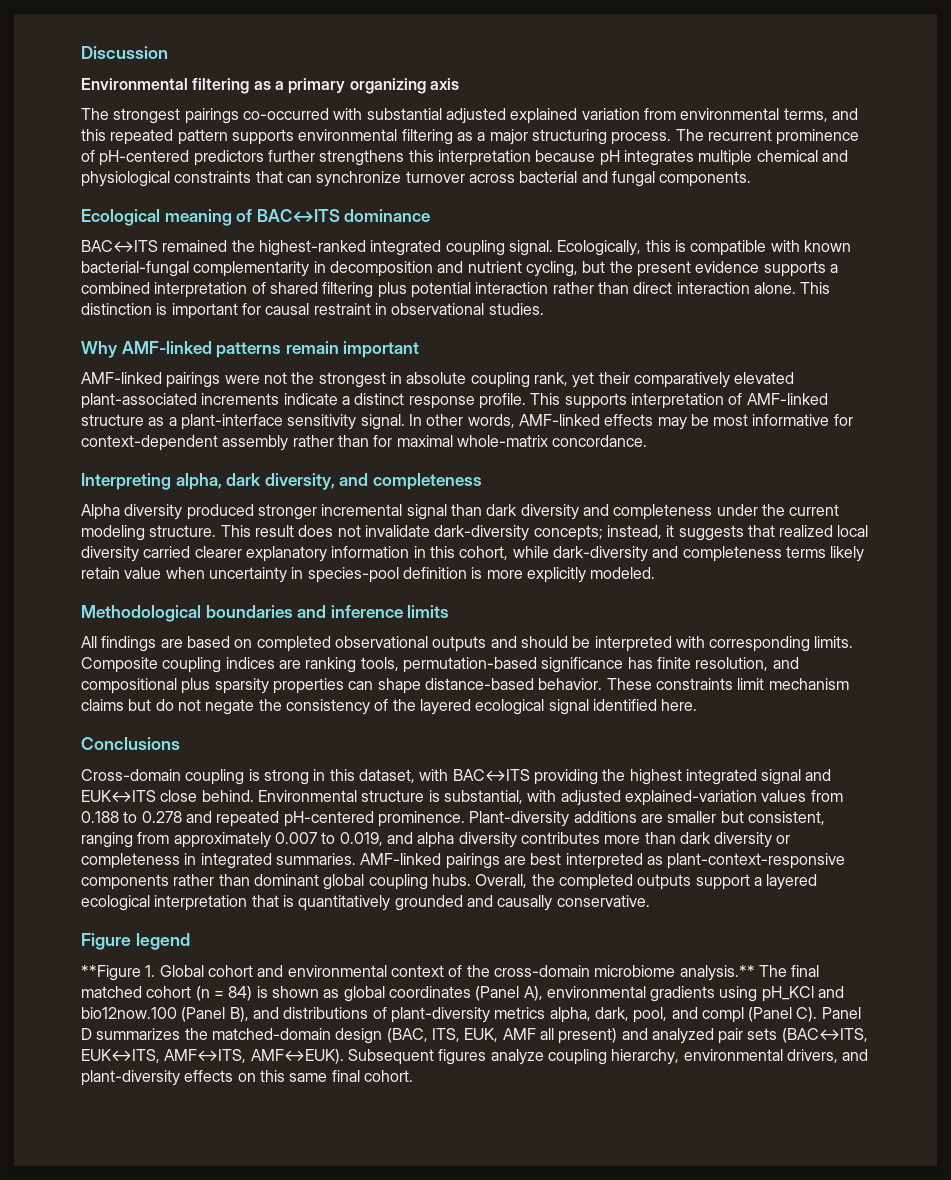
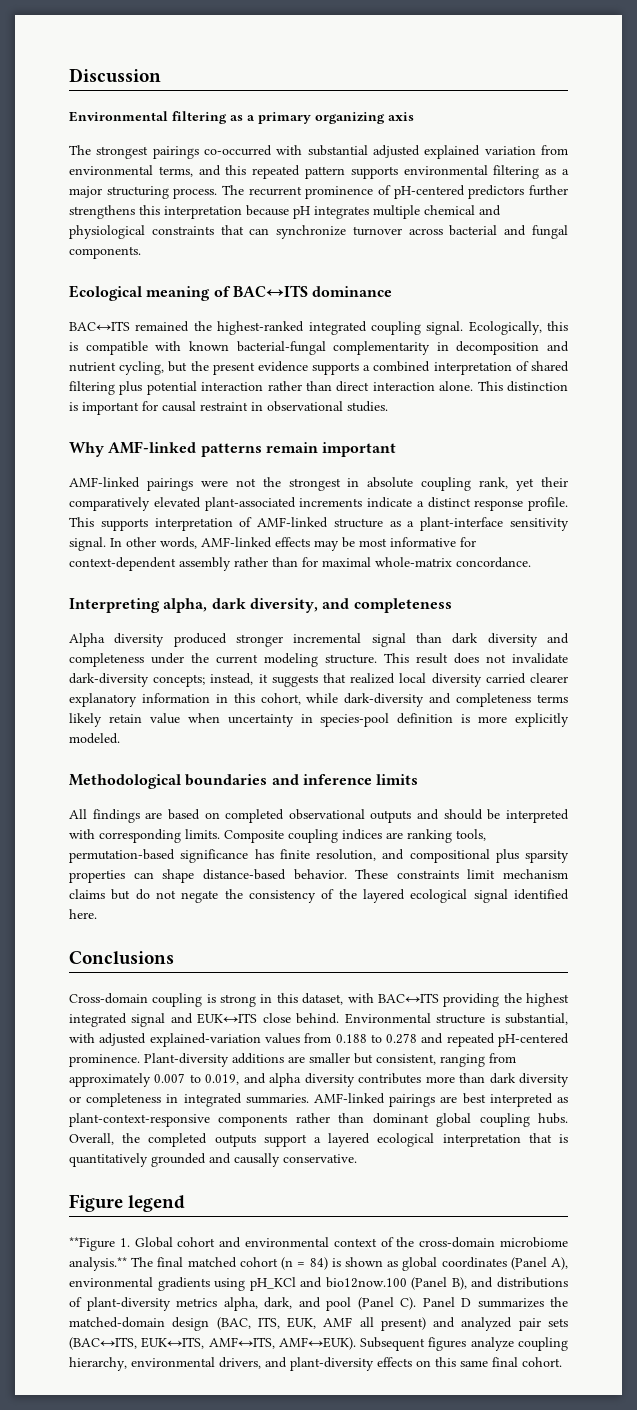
[633,1007,744,1023] pool, and compl -> [298,1297,351,1311] and pool

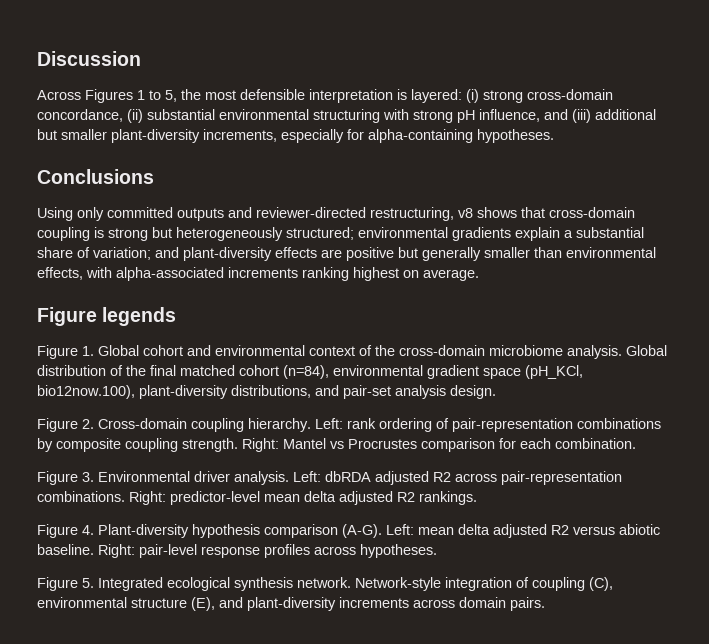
[69,111,414,124] [69,145,568,159] [69,165,569,179] [69,185,568,199] [69,205,501,219] [69,225,568,239] [69,246,141,259] [69,285,393,301] [69,321,568,335] [69,341,569,355] [69,361,569,375] [69,381,568,395] [69,401,388,415] [69,441,397,457] [69,477,569,491] [69,497,568,511] [69,517,569,531] [69,537,476,551] [69,557,531,571] [69,598,452,613] [69,633,569,647] [69,653,568,667] [69,673,568,687] [69,693,569,707] [69,713,569,727] [69,733,120,744] [69,774,419,789] [69,809,569,823] [69,829,486,843] [69,849,569,863] [69,869,568,883] [69,889,569,903] [69,909,97,919] [69,951,174,965] [69,993,570,1007] [69,1013,569,1027] [69,1033,570,1047] [69,1053,516,1067] [69,1073,569,1087] [69,1093,568,1107] [69,1113,568,1127] [69,1133,568,1147] [69,1153,357,1167] [69,1194,186,1212] [69,1237,115,1251] Environmental filtering as a primary organizing axis // The strongest pairings co-occurred with substantial adjusted explained variation from environmental terms, and this repeated pattern supports environmental filtering as a major structuring process. The recurrent prominence of pH-centered predictors further strengthens this interpretation because pH integrates multiple chemical and physiological constraints that can synchronize turnover across bacterial and fungal components. // Ecological meaning of BAC↔ITS dominance // BAC↔ITS remained the highest-ranked integrated coupling signal. Ecologically, this is compatible with known bacterial-fungal complementarity in decomposition and nutrient cycling, but the present evidence supports a combined interpretation of shared filtering plus potential interaction rather than direct interaction alone. This distinction is important for causal restraint in observational studies. // Why AMF-linked patterns remain important // AMF-linked pairings were not the strongest in absolute coupling rank, yet their comparatively elevated plant-associated increments indicate a distinct response profile. This supports interpretation of AMF-linked structure as a plant-interface sensitivity signal. In other words, AMF-linked effects may be most informative for context-dependent assembly rather than for maximal whole-matrix concordance. // Interpreting alpha, dark diversity, and completeness // Alpha diversity produced stronger incremental signal than dark diversity and completeness under the current modeling structure. This result does not invalidate dark-diversity concepts; instead, it suggests that realized local diversity carried clearer explanatory information in this cohort, while dark-diversity and completeness terms likely retain value when uncertainty in species-pool definition is more explicitly modeled. // Methodological boundaries and inference limits // All findings are based on completed observational outputs and should be interpreted with corresponding limits. Composite coupling indices are ranking tools, permutation-based significance has finite resolution, and compositional plus sparsity properties can shape distance-based behavior. These constraints limit mechanism claims but do not negate the consistency of the layered ecological signal identified here. // Conclusions // Cross-domain coupling is strong in this dataset, with BAC↔ITS providing the highest integrated signal and EUK↔ITS close behind. Environmental structure is substantial, with adjusted explained-variation values from 0.188 to 0.278 and repeated pH-centered prominence. Plant-diversity additions are smaller but consistent, ranging from approximately 0.007 to 0.019, and alpha diversity contributes more than dark diversity or completeness in integrated summaries. AMF-linked pairings are best interpreted as plant-context-responsive components rather than dominant global coupling hubs. Overall, the completed outputs support a layered ecological interpretation that is quantitatively grounded and causally conservative. // Figure legend // **Figure -> [37,89,613,103] [37,109,656,123] [37,129,554,143] [37,169,154,184] [37,207,635,221] [37,227,644,241] [37,247,656,261] [37,267,479,281] [37,307,177,326] [37,345,78,359] Across Figures 1 to 5, the most defensible interpretation is layered: (i) strong cross-domain concordance, (ii) substantial environmental structuring with strong pH influence, and (iii) additional but smaller plant-diversity increments, especially for alpha-containing hypotheses. // Conclusions // Using only committed outputs and reviewer-directed restructuring, v8 shows that cross-domain coupling is strong but heterogeneously structured; environmental gradients explain a substantial share of variation; and plant-diversity effects are positive but generally smaller than environmental effects, with alpha-associated increments ranking highest on average. // Figure legends // Figure
[69,1257,568,1271] [69,1277,568,1291] [69,1297,568,1311] [69,1317,568,1331] [69,1337,568,1351] [69,1357,562,1371] analysis.** The final matched cohort (n = 84) is shown as global coordinates (Panel A), environmental gradients using pH_KCl and bio12now.100 (Panel B), and distributions of plant-diversity metrics alpha, dark, and pool (Panel C). Panel D summarizes the matched-domain design (BAC, ITS, EUK, AMF all present) and analyzed pair sets (BAC↔ITS, EUK↔ITS, AMF↔ITS, AMF↔EUK). Subsequent figures analyze coupling hierarchy, environmental drivers, and plant-diversity effects on this same final cohort. -> [567,345,667,359] [37,365,583,379] [37,385,496,399] [37,418,661,432] [37,438,636,452] [37,471,622,485] [37,491,477,505] [37,524,660,538] [37,544,437,558] [37,577,613,591] [37,597,545,611] analysis. Global distribution of the final matched cohort (n=84), environmental gradient space (pH_KCl, bio12now.100), plant-diversity distributions, and pair-set analysis design. // Figure 2. Cross-domain coupling hierarchy. Left: rank ordering of pair-representation combinations by composite coupling strength. Right: Mantel vs Procrustes comparison for each combination. // Figure 3. Environmental driver analysis. Left: dbRDA adjusted R2 across pair-representation combinations. Right: predictor-level mean delta adjusted R2 rankings. // Figure 4. Plant-diversity hypothesis comparison (A-G). Left: mean delta adjusted R2 versus abiotic baseline. Right: pair-level response profiles across hypotheses. // Figure 5. Integrated ecological synthesis network. Network-style integration of coupling (C), environmental structure (E), and plant-diversity increments across domain pairs.

